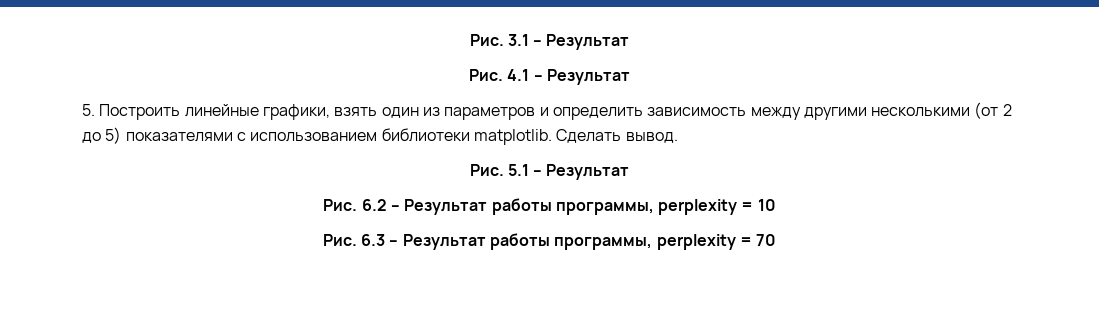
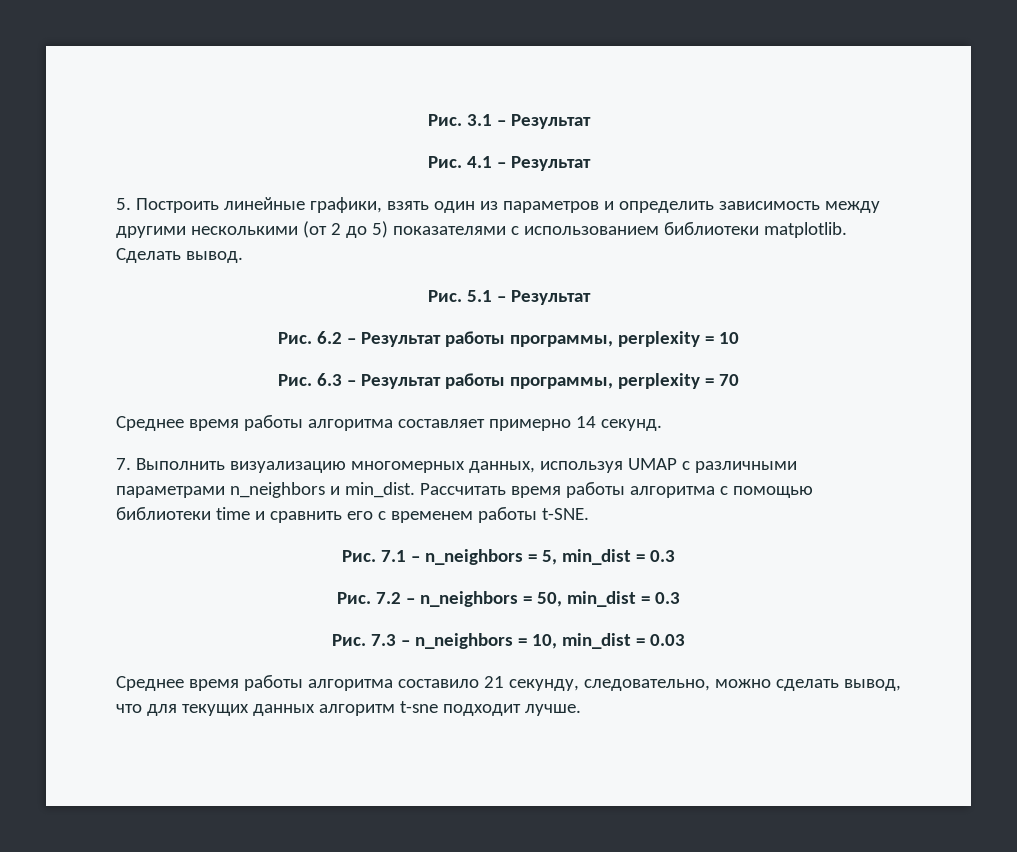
(777, 240) none -> [116,415,662,431] [116,458,797,473] [116,482,813,498] [116,507,589,523] [342,549,675,565] [337,591,680,607] [332,633,685,649] [116,675,901,691] [116,701,581,716] // Среднее время работы алгоритма составляет примерно 14 секунд. // 7. Выполнить визуализацию многомерных данных, используя UMAP с различными параметрами n_neighbors и min_dist. Рассчитать время работы алгоритма с помощью библиотеки time и сравнить его с временем работы t-SNE. // Рис. 7.1 – n_neighbors = 5, min_dist = 0.3 // Рис. 7.2 – n_neighbors = 50, min_dist = 0.3 // Рис. 7.3 – n_neighbors = 10, min_dist = 0.03 // Среднее время работы алгоритма составило 21 секунду, следовательно, можно сделать вывод, что для текущих данных алгоритм t-sne подходит лучше.

